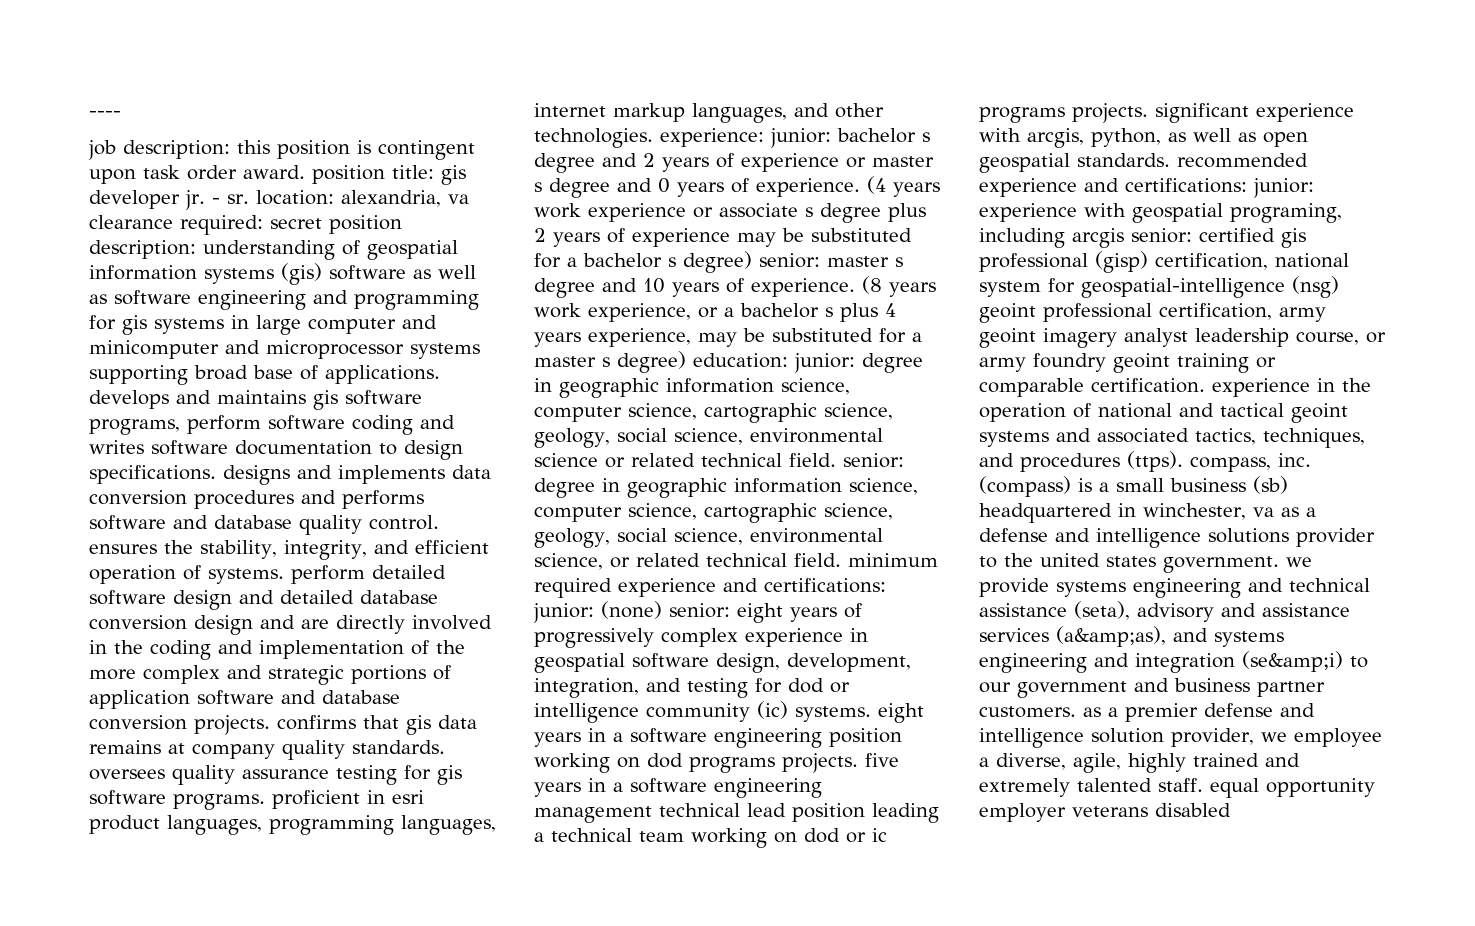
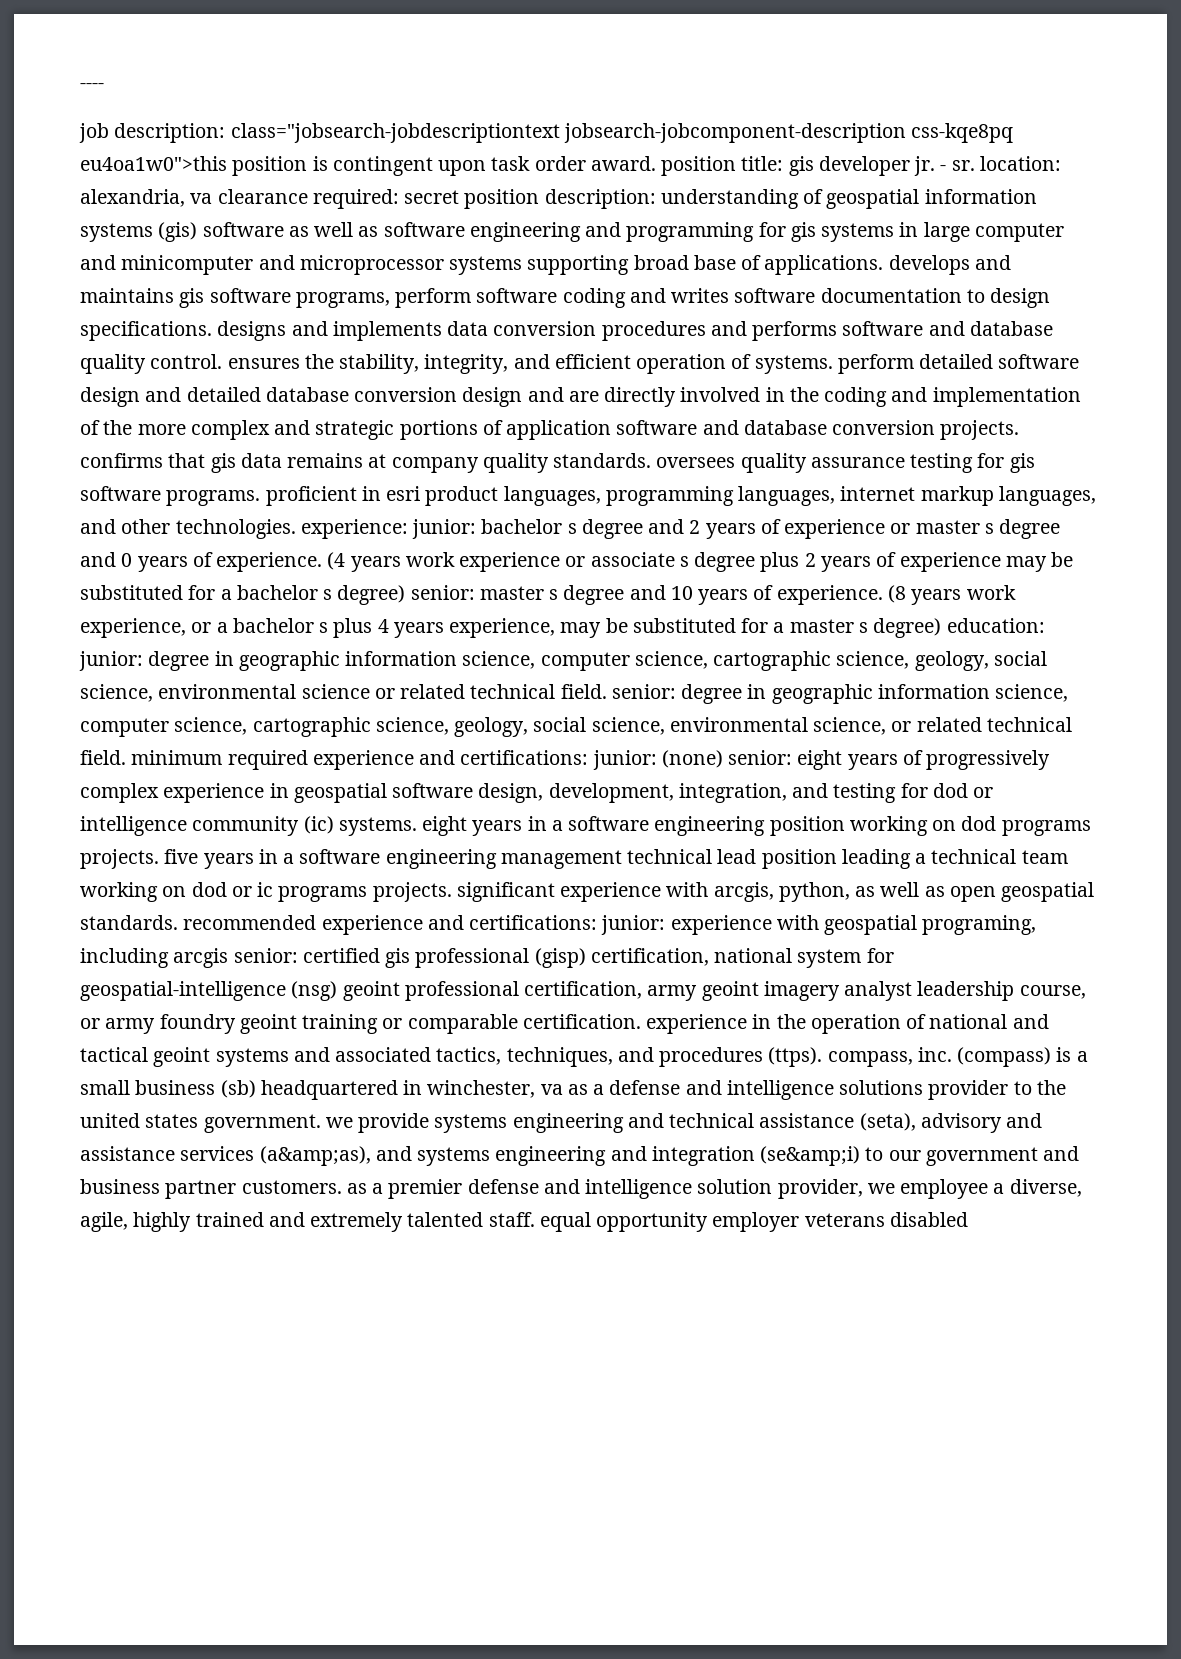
[237,140,270,154] this -> [230,123,1014,143] [80,156,227,171] class="jobsearch-jobdescriptiontext jobsearch-jobcomponent-description css-kqe8pq eu4oa1w0">this

